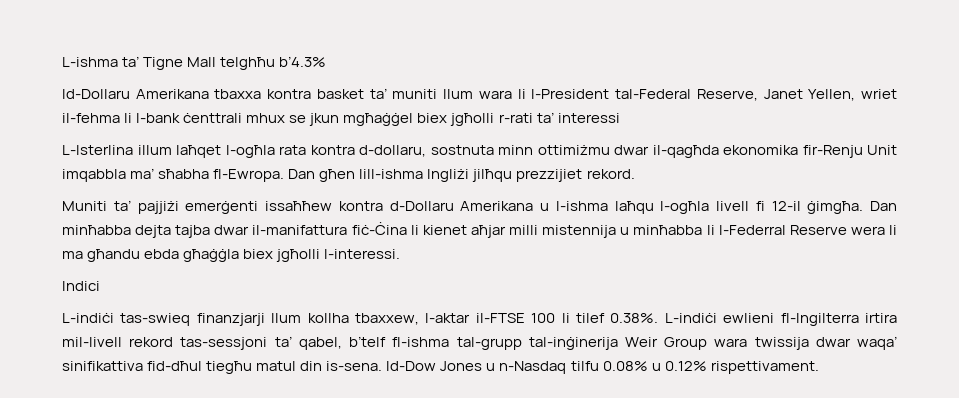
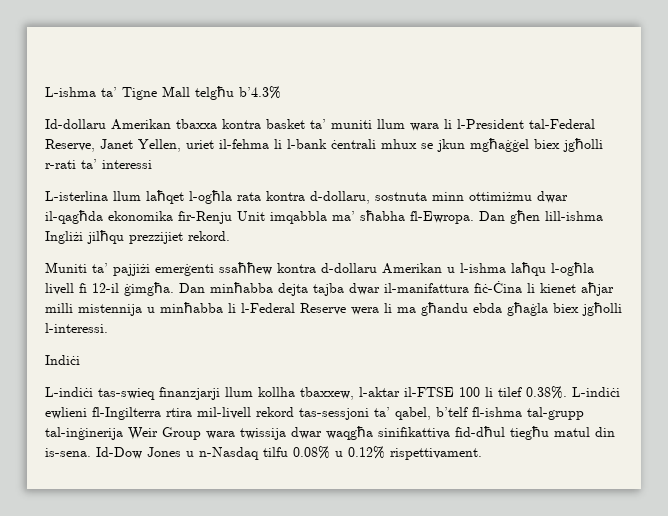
[220,57,276,70] telghħu -> [195,86,234,100] telgħu
[62,89,209,99] Id-Dollaru Amerikana -> [45,119,171,130] Id-dollaru Amerikan
[861,89,898,99] wriet -> [186,140,214,149] uriet
[183,113,243,123] ċenttrali -> [331,139,376,149] ċentrali
[62,145,172,155] L-Isterlina illum -> [45,191,141,201] L-isterlina llum
[265,201,534,211] issaħħew kontra d-Dollaru Amerikana -> [219,262,442,275] ssaħħew kontra d-dollaru Amerikan
[718,225,786,235] l-Federral -> [241,303,295,313] l-Federal
[183,249,240,262] għaġġla -> [507,302,548,316] għaġla
[62,281,100,291] Indici -> [45,355,80,365] Indiċi
[864,313,897,323] irtira -> [166,408,192,417] rtira
[856,336,897,350] waqa’ -> [326,426,373,440] waqgħa

